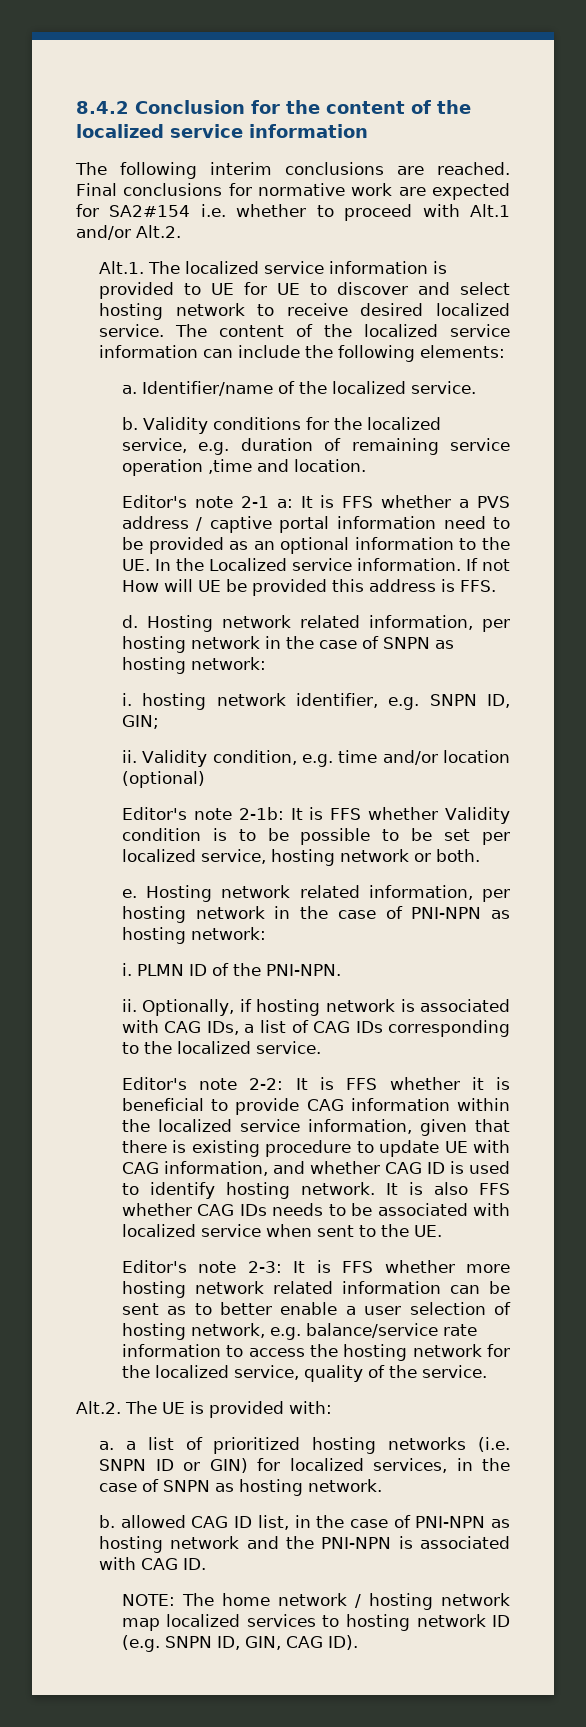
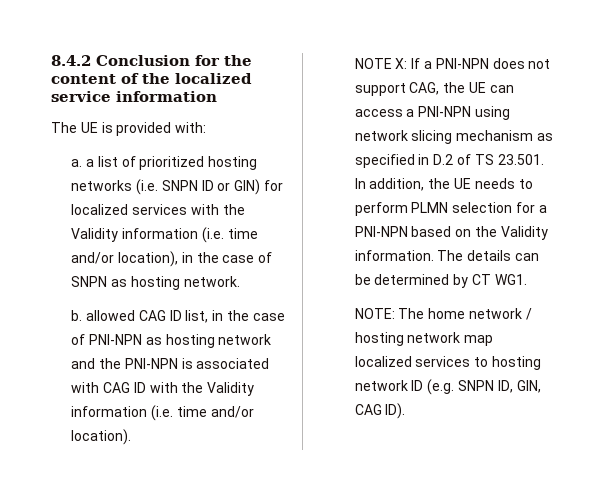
[120,162,510,179] [76,183,510,200] [76,204,510,221] [76,225,181,240] [98,261,447,274] [98,282,511,299] [98,303,510,320] [98,324,511,337] [98,345,505,362] [121,381,476,396] [121,417,441,434] [121,438,511,455] [121,459,366,476] [121,495,510,508] [121,516,511,533] [121,537,510,554] [121,558,510,571] [121,579,496,596] [121,615,510,632] [121,636,454,653] [121,657,266,674] [121,693,511,710] [121,715,159,729] [121,750,511,767] [121,771,205,788] [121,807,511,824] [121,828,511,845] [121,849,480,866] [121,885,510,902] [121,906,510,923] [121,927,266,944] [121,963,341,976] [121,999,510,1016] [121,1020,511,1037] [121,1041,321,1054] [121,1077,511,1090] [121,1098,510,1115] [121,1119,510,1136] [121,1140,510,1157] [121,1161,510,1176] [121,1182,510,1199] [121,1203,510,1216] [121,1224,442,1237] [121,1260,510,1273] [121,1281,510,1298] [121,1302,512,1315] [121,1323,477,1340] [121,1344,511,1361] [121,1365,487,1382] [76,1401,157,1414] following interim conclusions are reached. Final conclusions for normative work are expected for SA2#154 i.e. whether to proceed with Alt.1 and/or Alt.2. // Alt.1. The localized service information is provided to UE for UE to discover and select hosting network to receive desired localized service. The content of the localized service information can include the following elements: // a. Identifier/name of the localized service. // b. Validity conditions for the localized service, e.g. duration of remaining service operation ,time and location. // Editor's note 2-1 a: It is FFS whether a PVS address / captive portal information need to be provided as an optional information to the UE. In the Localized service information. If not How will UE be provided this address is FFS. // d. Hosting network related information, per hosting network in the case of SNPN as hosting network: // i. hosting network identifier, e.g. SNPN ID, GIN; // ii. Validity condition, e.g. time and/or location (optional) // Editor's note 2-1b: It is FFS whether Validity condition is to be possible to be set per localized service, hosting network or both. // e. Hosting network related information, per hosting network in the case of PNI-NPN as hosting network: // i. PLMN ID of the PNI-NPN. // ii. Optionally, if hosting network is associated with CAG IDs, a list of CAG IDs corresponding to the localized service. // Editor's note 2-2: It is FFS whether it is beneficial to provide CAG information within the localized service information, given that there is existing procedure to update UE with CAG information, and whether CAG ID is used to identify hosting network. It is also FFS whether CAG IDs needs to be associated with localized service when sent to the UE. // Editor's note 2-3: It is FFS whether more hosting network related information can be sent as to better enable a user selection of hosting network, e.g. balance/service rate information to access the hosting network for the localized service, quality of the service. // Alt.2. The -> (77, 127) none
[372,1458,447,1473] services, -> [132,204,245,215] [71,227,258,243] [71,251,179,267] services with the Validity information (i.e. time and/or location),
[182,1558,206,1570] ID. -> [133,382,255,396] [71,405,254,421] [71,429,132,445] [354,58,551,69] [354,82,514,96] [354,106,510,120] [354,130,553,144] [354,154,544,168] [354,178,533,191] [354,202,547,216] [354,226,548,240] [354,250,539,261] [354,274,527,288] ID with the Validity information (i.e. time and/or location). // NOTE X: If a PNI-NPN does not support CAG, the UE can access a PNI-NPN using network slicing mechanism as specified in D.2 of TS 23.501. In addition, the UE needs to perform PLMN selection for a PNI-NPN based on the Validity information. The details can be determined by CT WG1.

